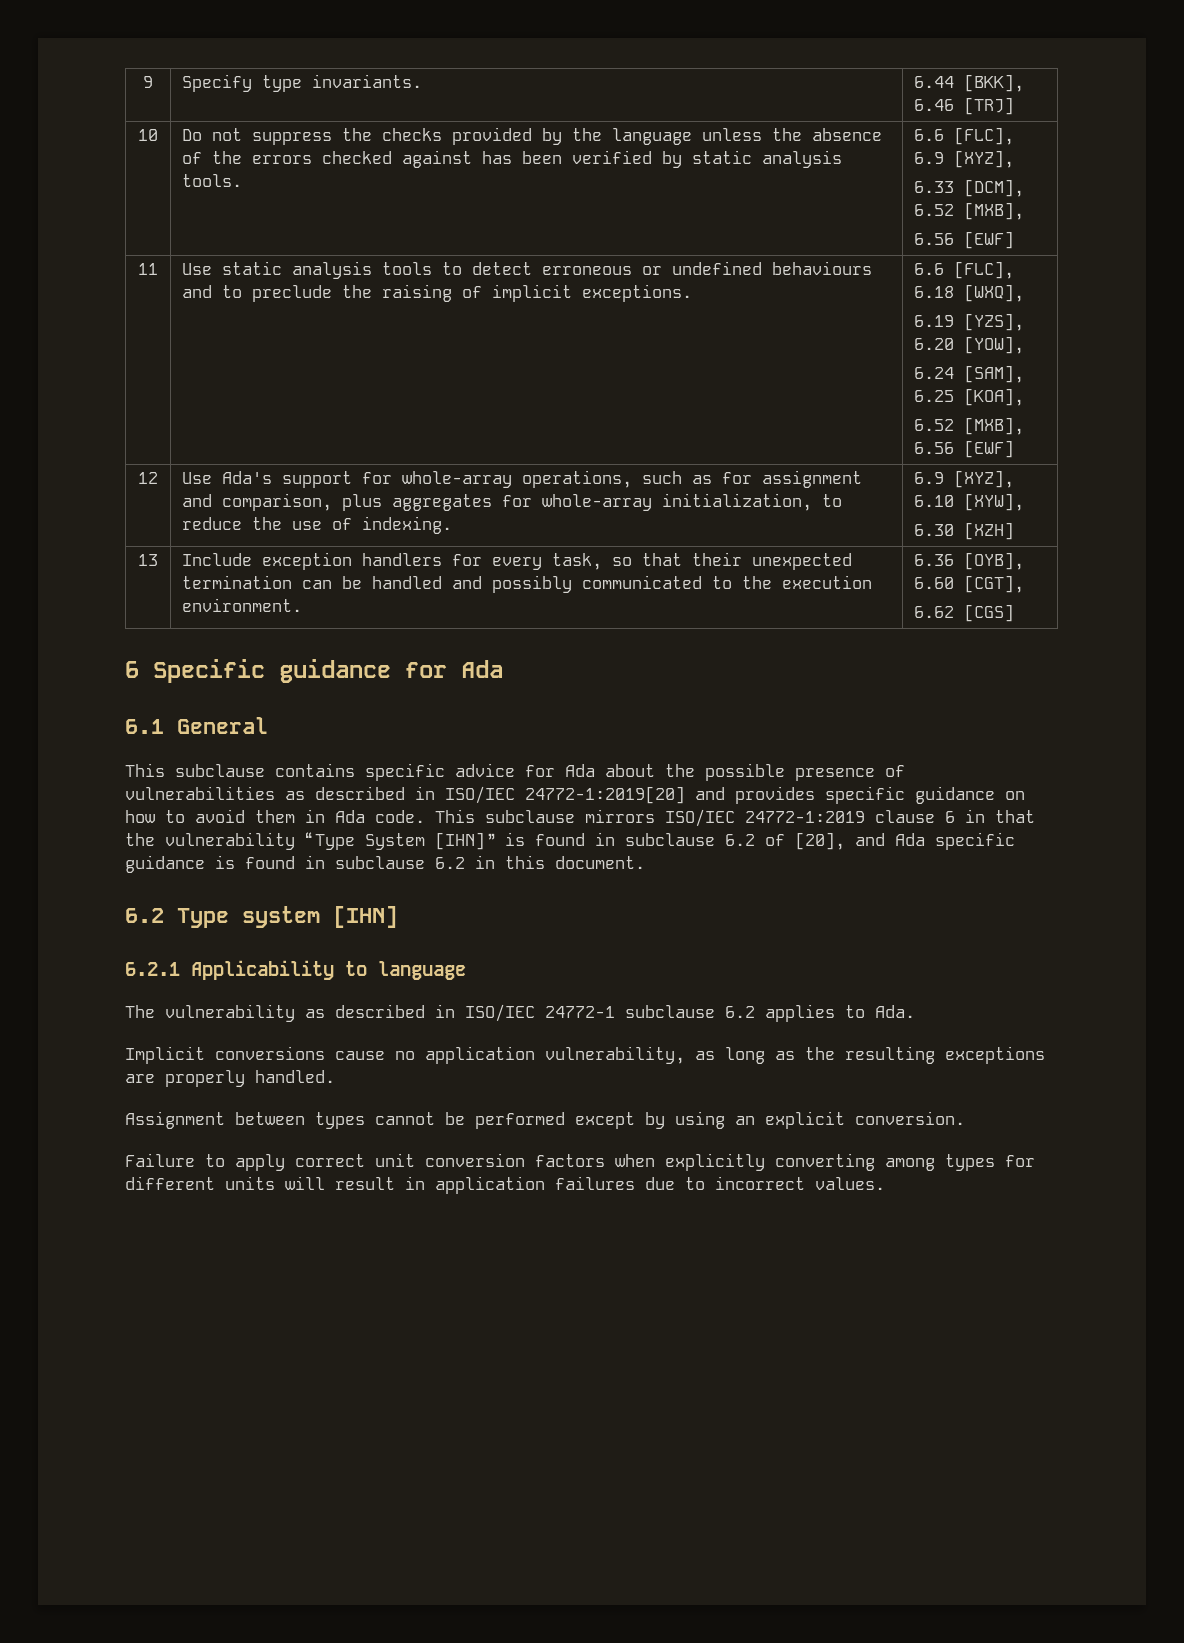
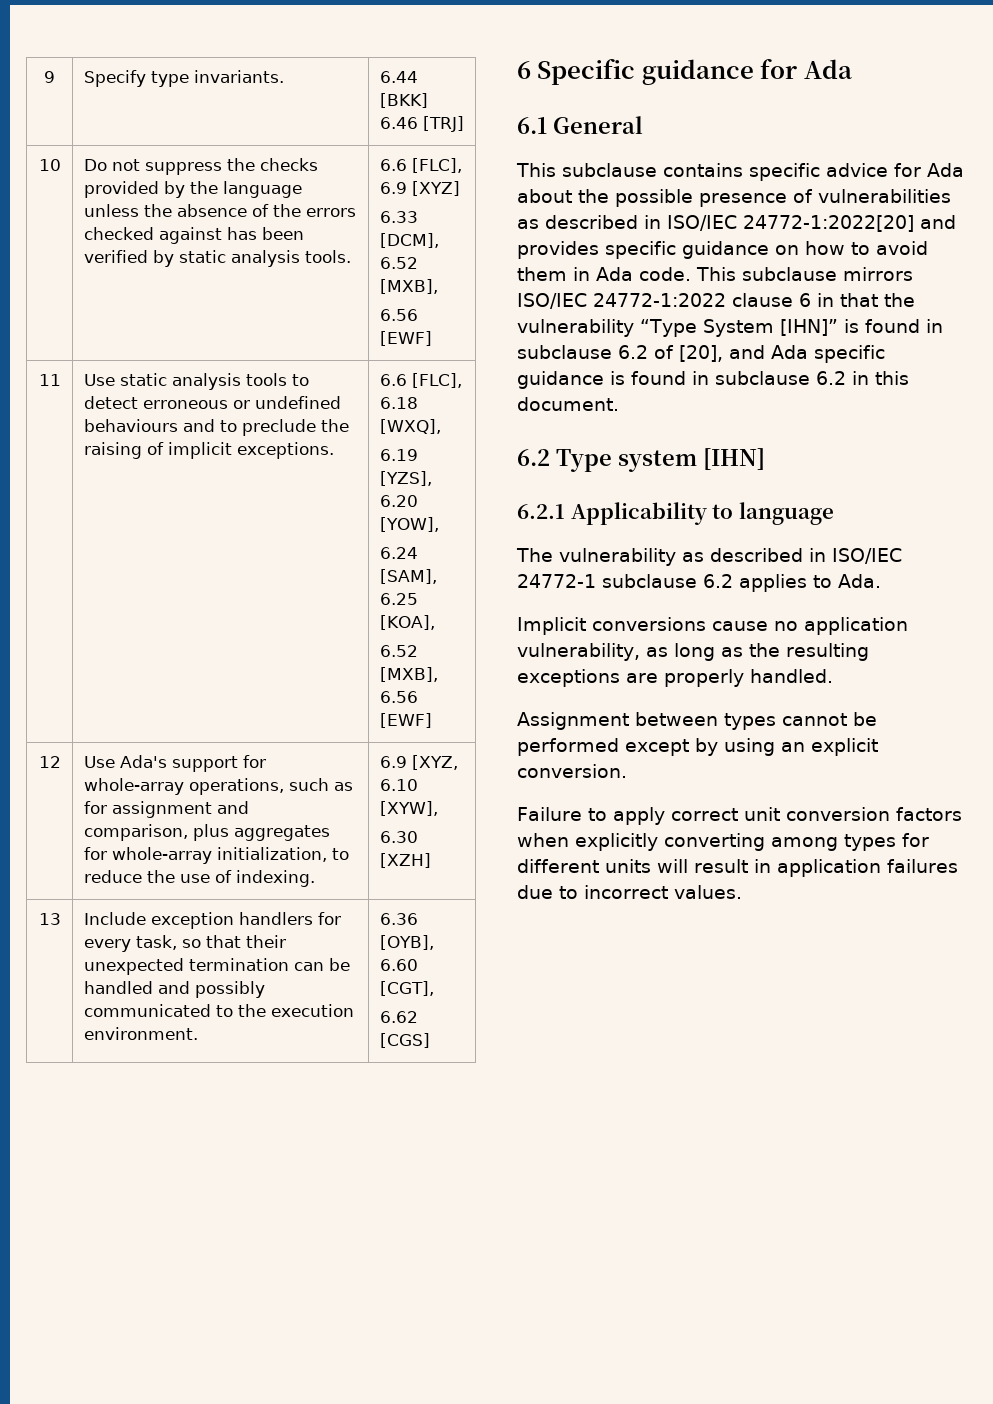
[964,74,1025,92] [BKK], -> [379,93,428,108] [BKK]
[954,150,1015,168] [XYZ], -> [411,181,460,196] [XYZ]
[954,470,1015,488] [XYZ], -> [411,755,458,770] [XYZ,
[525,786,685,804] 24772-1:2019[20] -> [743,215,914,232] 24772-1:2022[20]
[745,811,865,823] 24772-1:2019 -> [593,293,726,307] 24772-1:2022

